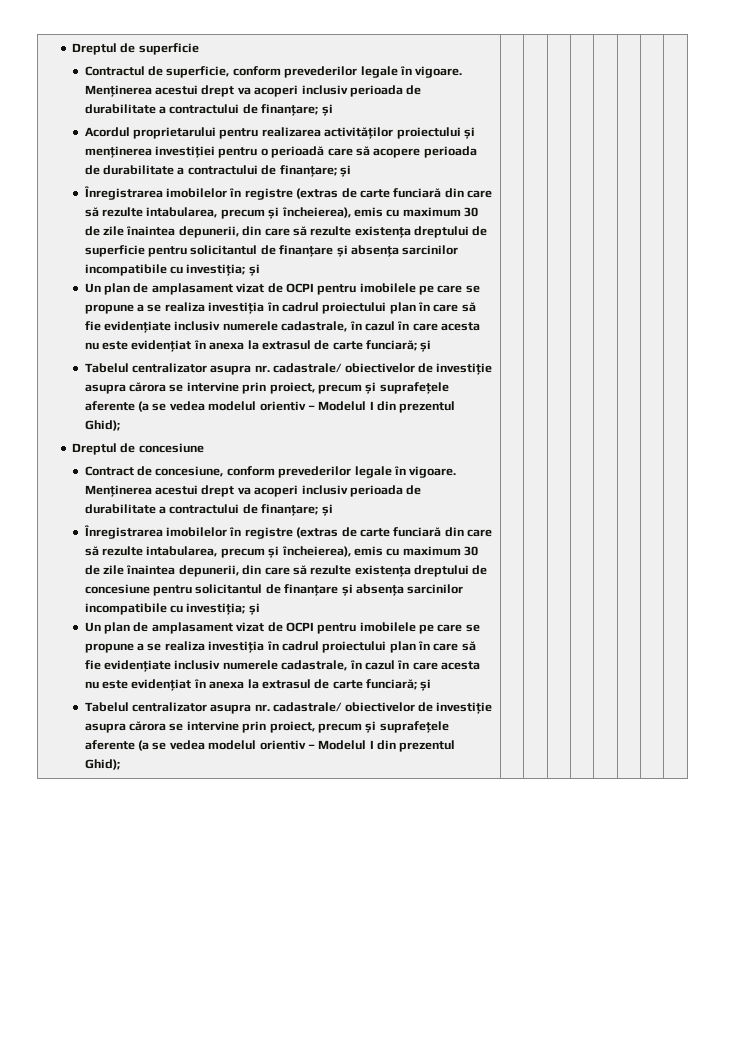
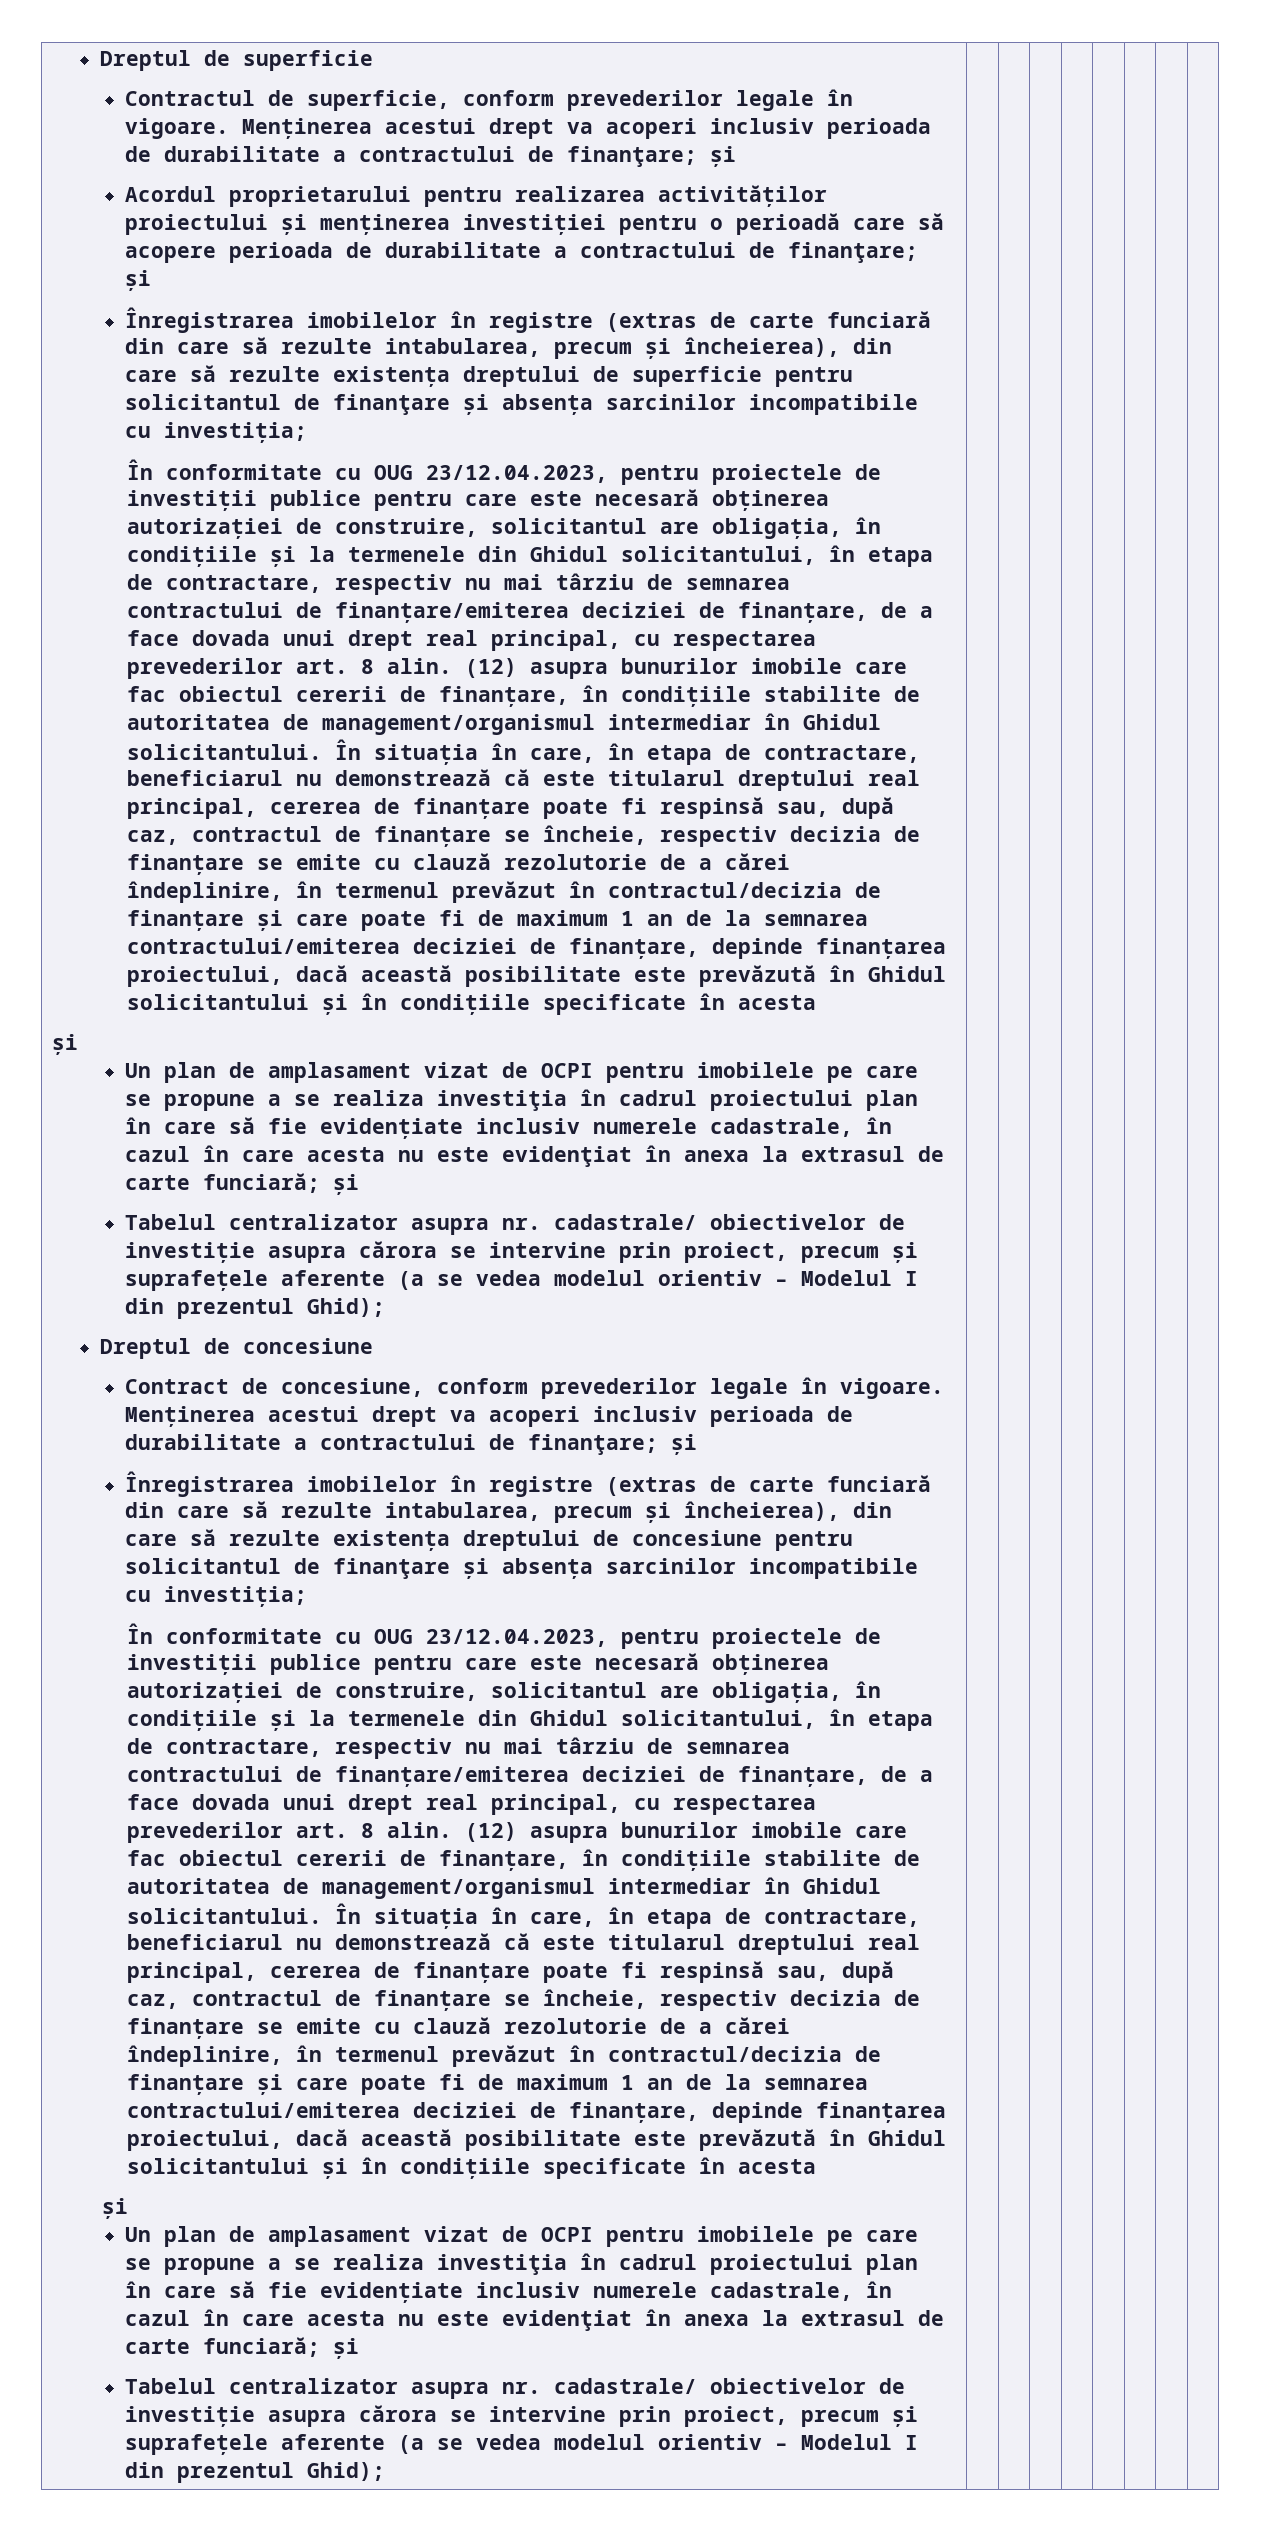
[353,207,479,217] [84,226,239,238] emis cu maximum 30 de zile înaintea depunerii, -> (840, 347) none
(246, 270) none -> [126,459,881,485] [126,489,829,511] [126,517,881,539] [126,545,933,567] [126,573,790,595] [126,602,933,623] [126,630,816,651] [126,658,907,679] [126,685,920,707] [126,713,881,735] [126,739,920,765] [126,769,920,791] [126,797,894,819] [126,825,920,847] [126,853,790,875] [126,881,881,903] [126,910,868,931] [126,938,946,959] [126,965,946,987] [126,993,816,1015] // În conformitate cu OUG 23/12.04.2023, pentru proiectele de investiții publice pentru care este necesară obținerea autorizației de construire, solicitantul are obligația, în condițiile și la termenele din Ghidul solicitantului, în etapa de contractare, respectiv nu mai târziu de semnarea contractului de finanțare/emiterea deciziei de finanțare, de a face dovada unui drept real principal, cu respectarea prevederilor art. 8 alin. (12) asupra bunurilor imobile care fac obiectul cererii de finanțare, în condițiile stabilite de autoritatea de management/organismul intermediar în Ghidul solicitantului. În situația în care, în etapa de contractare, beneficiarul nu demonstrează că este titularul dreptului real principal, cererea de finanțare poate fi respinsă sau, după caz, contractul de finanțare se încheie, respectiv decizia de finanțare se emite cu clauză rezolutorie de a cărei îndeplinire, în termenul prevăzut în contractul/decizia de finanțare și care poate fi de maximum 1 an de la semnarea contractului/emiterea deciziei de finanțare, depinde finanțarea proiectului, dacă această posibilitate este prevăzută în Ghidul solicitantului și în condițiile specificate în acesta //
[353,546,479,556] [84,565,239,577] emis cu maximum 30 de zile înaintea depunerii, -> (840, 1511) none
(246, 609) none -> [126,1623,881,1649] [126,1653,829,1675] [126,1681,881,1703] [126,1709,933,1731] [126,1737,790,1759] [126,1766,933,1787] [126,1794,816,1815] [126,1822,907,1843] [126,1849,920,1871] [126,1877,881,1899] [126,1903,920,1929] [126,1933,920,1955] [126,1961,894,1983] [126,1989,920,2011] [126,2017,790,2039] [126,2045,881,2067] [126,2074,868,2095] [126,2102,946,2123] [126,2129,946,2151] [126,2157,816,2179] // În conformitate cu OUG 23/12.04.2023, pentru proiectele de investiții publice pentru care este necesară obținerea autorizației de construire, solicitantul are obligația, în condițiile și la termenele din Ghidul solicitantului, în etapa de contractare, respectiv nu mai târziu de semnarea contractului de finanțare/emiterea deciziei de finanțare, de a face dovada unui drept real principal, cu respectarea prevederilor art. 8 alin. (12) asupra bunurilor imobile care fac obiectul cererii de finanțare, în condițiile stabilite de autoritatea de management/organismul intermediar în Ghidul solicitantului. În situația în care, în etapa de contractare, beneficiarul nu demonstrează că este titularul dreptului real principal, cererea de finanțare poate fi respinsă sau, după caz, contractul de finanțare se încheie, respectiv decizia de finanțare se emite cu clauză rezolutorie de a cărei îndeplinire, în termenul prevăzut în contractul/decizia de finanțare și care poate fi de maximum 1 an de la semnarea contractului/emiterea deciziei de finanțare, depinde finanțarea proiectului, dacă această posibilitate este prevăzută în Ghidul solicitantului și în condițiile specificate în acesta //

